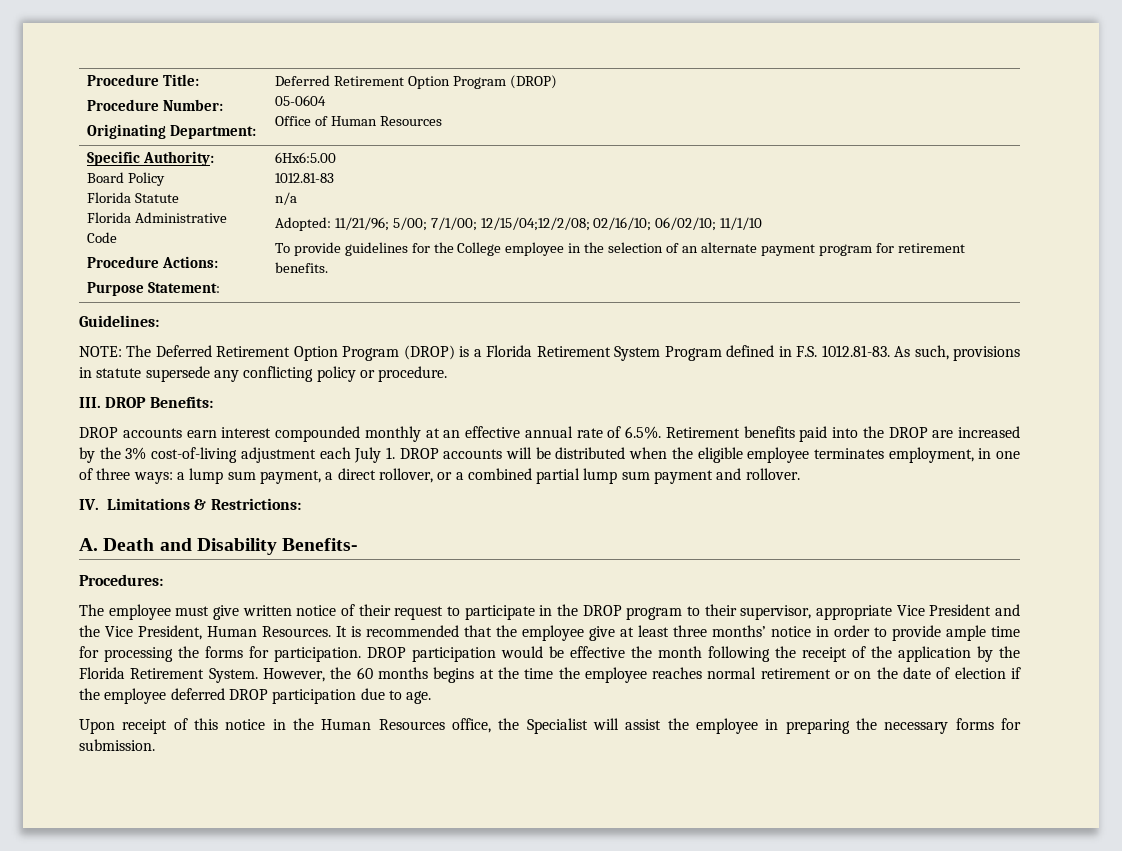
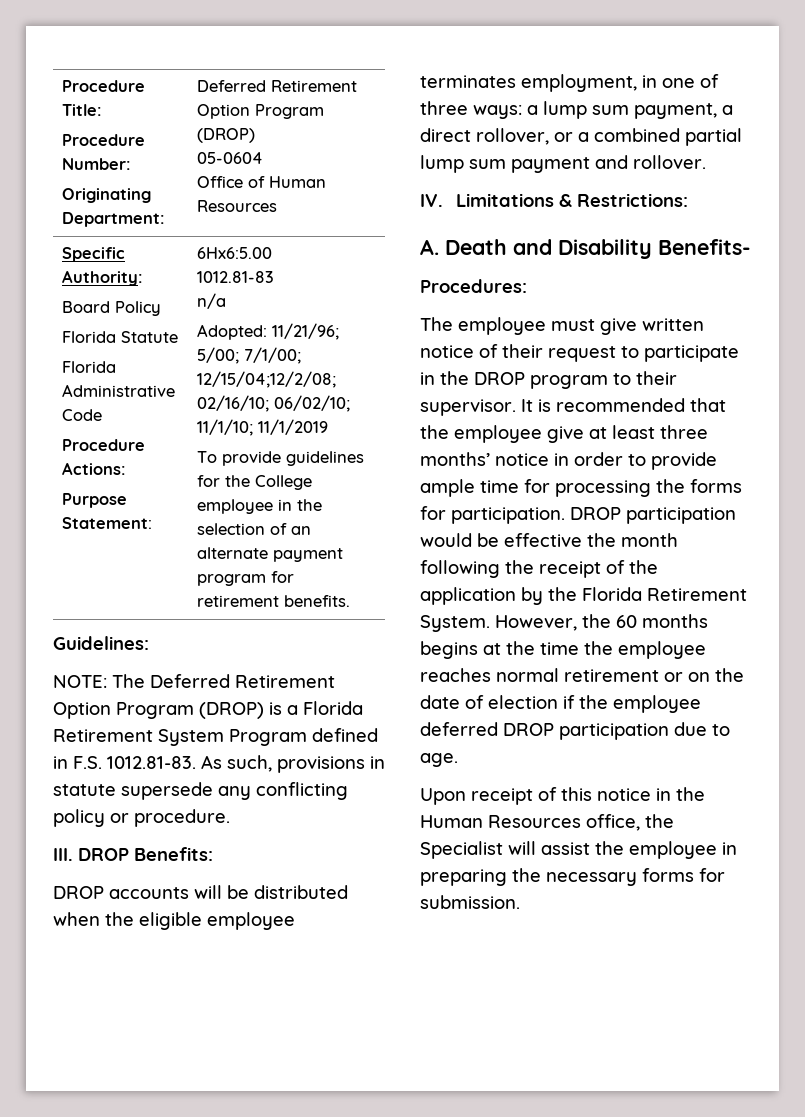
[720,217,763,230] 11/1/10 -> [197,419,329,436] 11/1/10; 11/1/2019
[186,426,1020,442] [79,447,503,463] earn interest compounded monthly at an effective annual rate of 6.5%. Retirement benefits paid into the DROP are increased by the 3% cost-of-living adjustment each July 1. DROP accounts -> (189, 893) none
[740,604,1020,620] [79,625,331,640] supervisor, appropriate Vice President and the Vice President, Human Resources. -> [420,399,516,416] supervisor.

